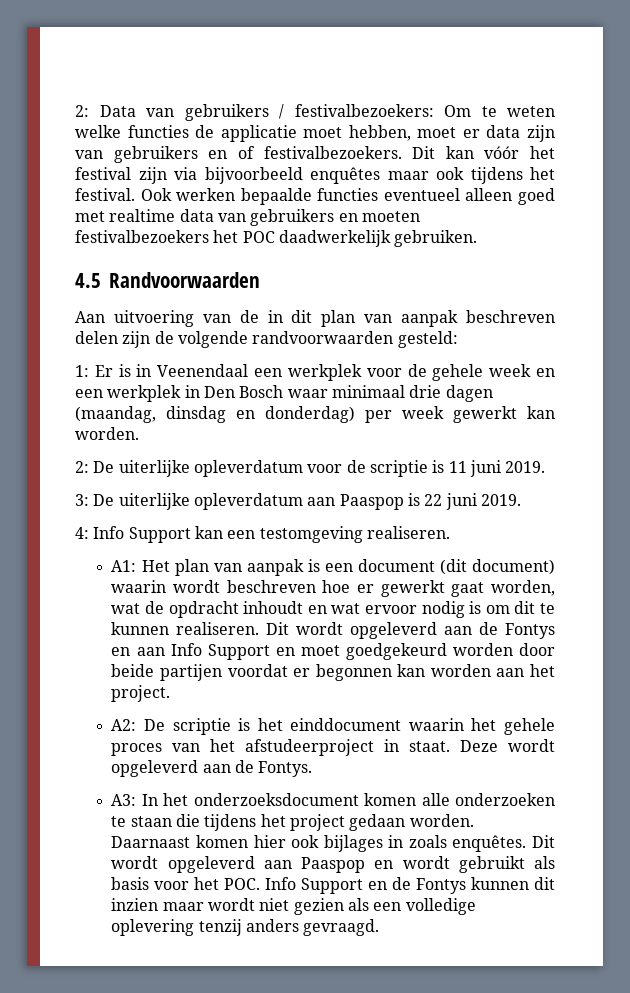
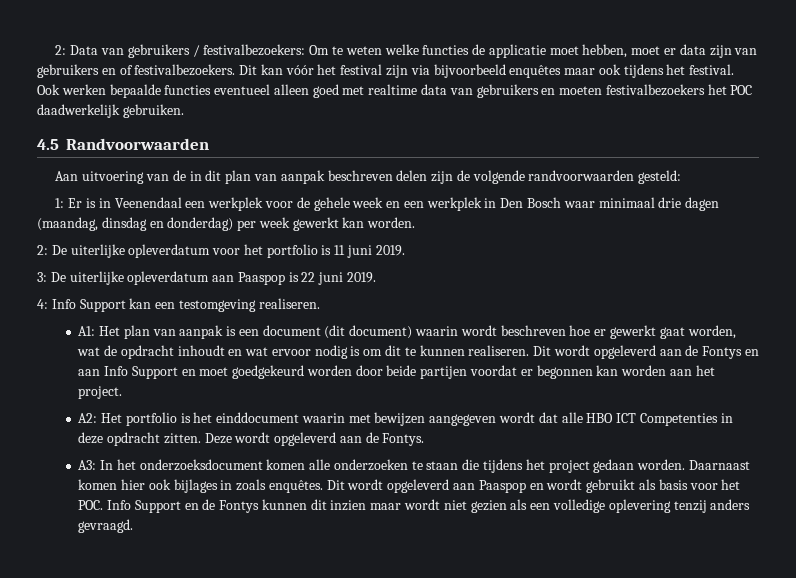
[346,460,428,477] de scriptie -> [243,244,318,258] het portfolio
[144,718,231,735] De scriptie -> [101,412,177,426] Het portfolio
[471,718,555,735] [111,739,451,756] het gehele proces van het afstudeerproject in staat. -> [348,412,733,426] [78,432,201,446] met bewijzen aangegeven wordt dat alle HBO ICT Competenties in deze opdracht zitten.

